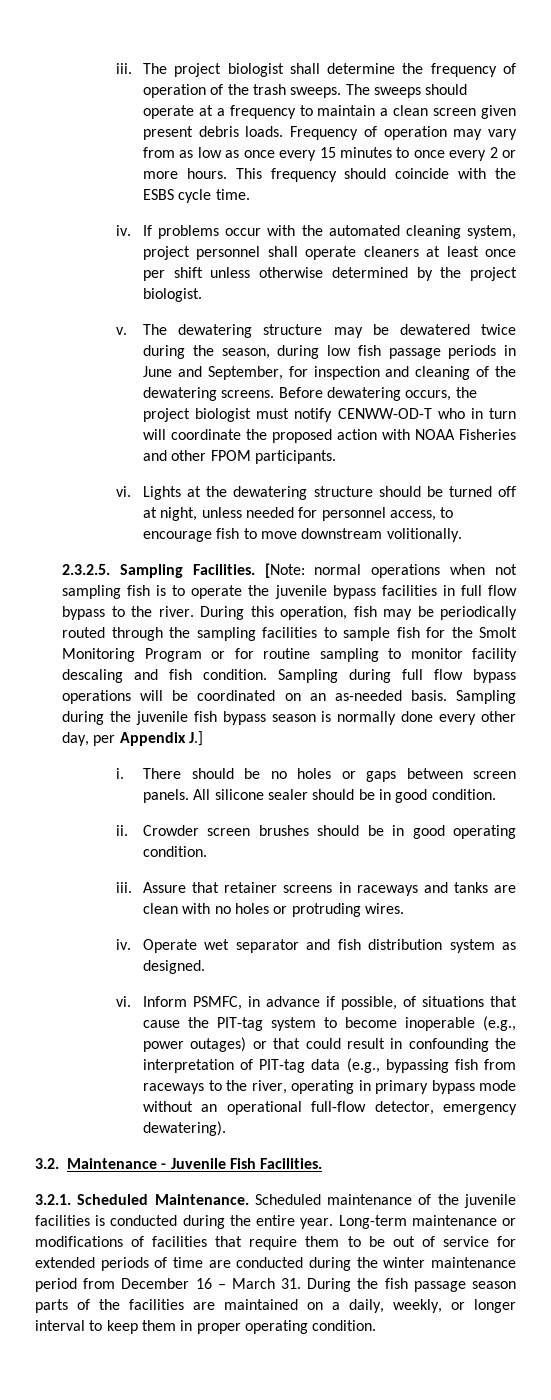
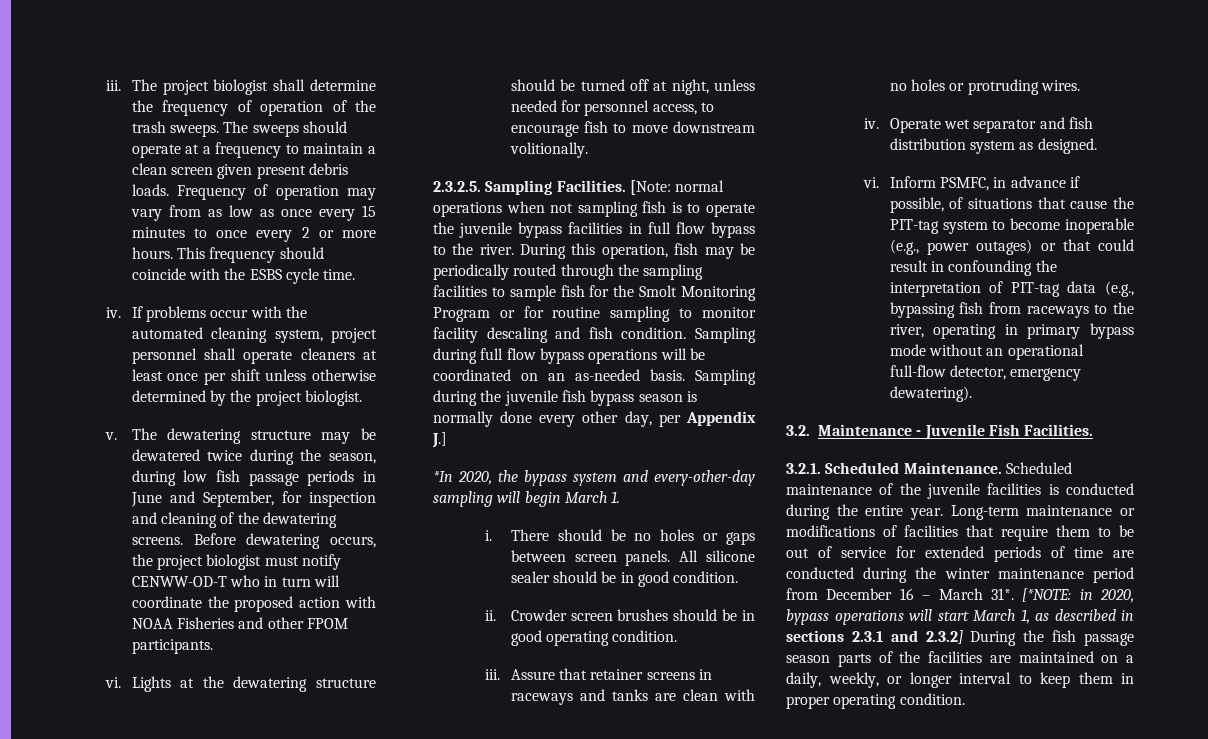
(203, 738) none -> [432,470,755,486] [432,491,621,507] // *In 2020, the bypass system and every-other-day sampling will begin March 1.
[281,1278,302,1289] 31. -> [990,588,1134,603] [786,609,1134,625] [786,630,963,644] 31*. [*NOTE: in 2020, bypass operations will start March 1, as described in sections 2.3.1 and 2.3.2]

